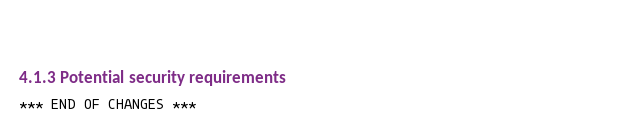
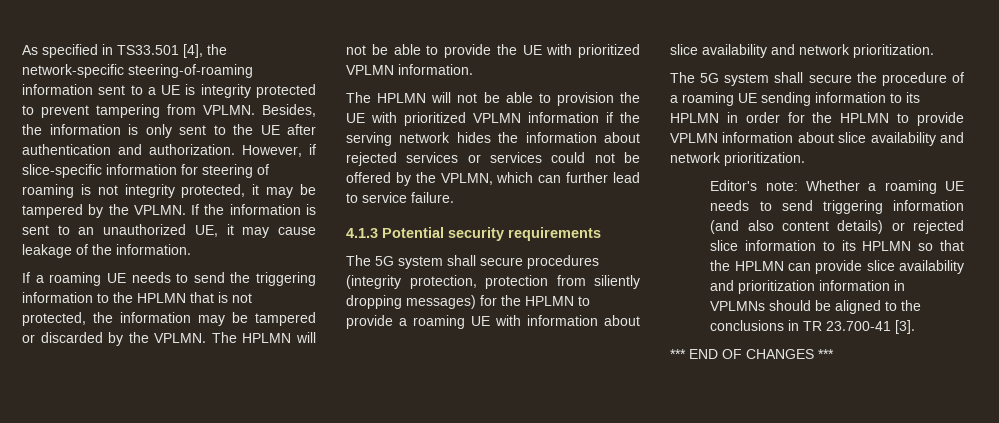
[19,70,287,86] 4.1.3 Potential security requirements -> [22,44,227,58] [22,64,253,78] [22,84,316,98] [22,104,316,118] [22,124,316,138] [22,144,316,157] [22,164,269,178] [22,184,316,198] [22,204,316,218] [22,224,316,238] [22,244,191,258] [22,272,316,286] [22,292,252,303] [22,312,316,326] [22,332,316,346] [346,44,640,58] [346,64,473,75] [346,92,640,106] [346,112,640,126] [346,132,640,146] [346,152,640,166] [346,172,640,186] [346,192,454,203] [346,227,601,241] [346,255,599,269] [346,275,640,289] [346,295,590,309] [346,315,640,329] [670,44,934,58] [670,72,964,86] [670,92,920,106] [670,112,964,126] [670,132,964,146] [670,152,805,166] [710,180,964,194] [710,200,964,214] [710,220,964,234] [710,240,964,251] [710,260,964,274] [710,280,906,294] [710,300,922,314] [710,320,916,334] As specified in TS33.501 [4], the network-specific steering-of-roaming information sent to a UE is integrity protected to prevent tampering from VPLMN. Besides, the information is only sent to the UE after authentication and authorization. However, if slice-specific information for steering of roaming is not integrity protected, it may be tampered by the VPLMN. If the information is sent to an unauthorized UE, it may cause leakage of the information. // If a roaming UE needs to send the triggering information to the HPLMN that is not protected, the information may be tampered or discarded by the VPLMN. The HPLMN will not be able to provide the UE with prioritized VPLMN information. // The HPLMN will not be able to provision the UE with prioritized VPLMN information if the serving network hides the information about rejected services or services could not be offered by the VPLMN, which can further lead to service failure. // 4.1.3 Potential security requirements // The 5G system shall secure procedures (integrity protection, protection from siliently dropping messages) for the HPLMN to provide a roaming UE with information about slice availability and network prioritization. // The 5G system shall secure the procedure of a roaming UE sending information to its HPLMN in order for the HPLMN to provide VPLMN information about slice availability and network prioritization. // Editor's note: Whether a roaming UE needs to send triggering information (and also content details) or rejected slice information to its HPLMN so that the HPLMN can provide slice availability and prioritization information in VPLMNs should be aligned to the conclusions in TR 23.700-41 [3].

